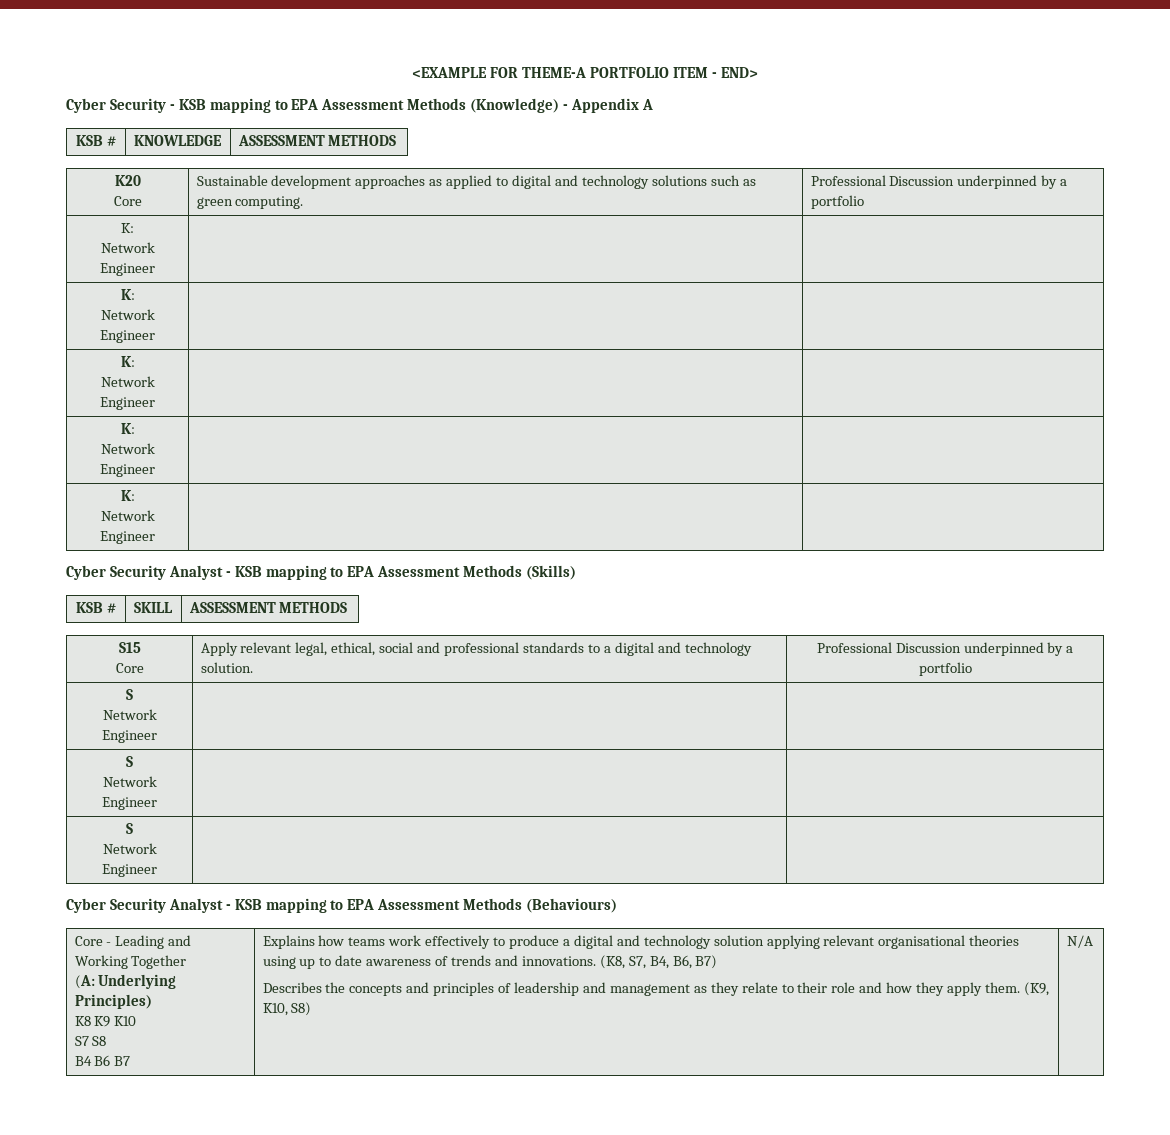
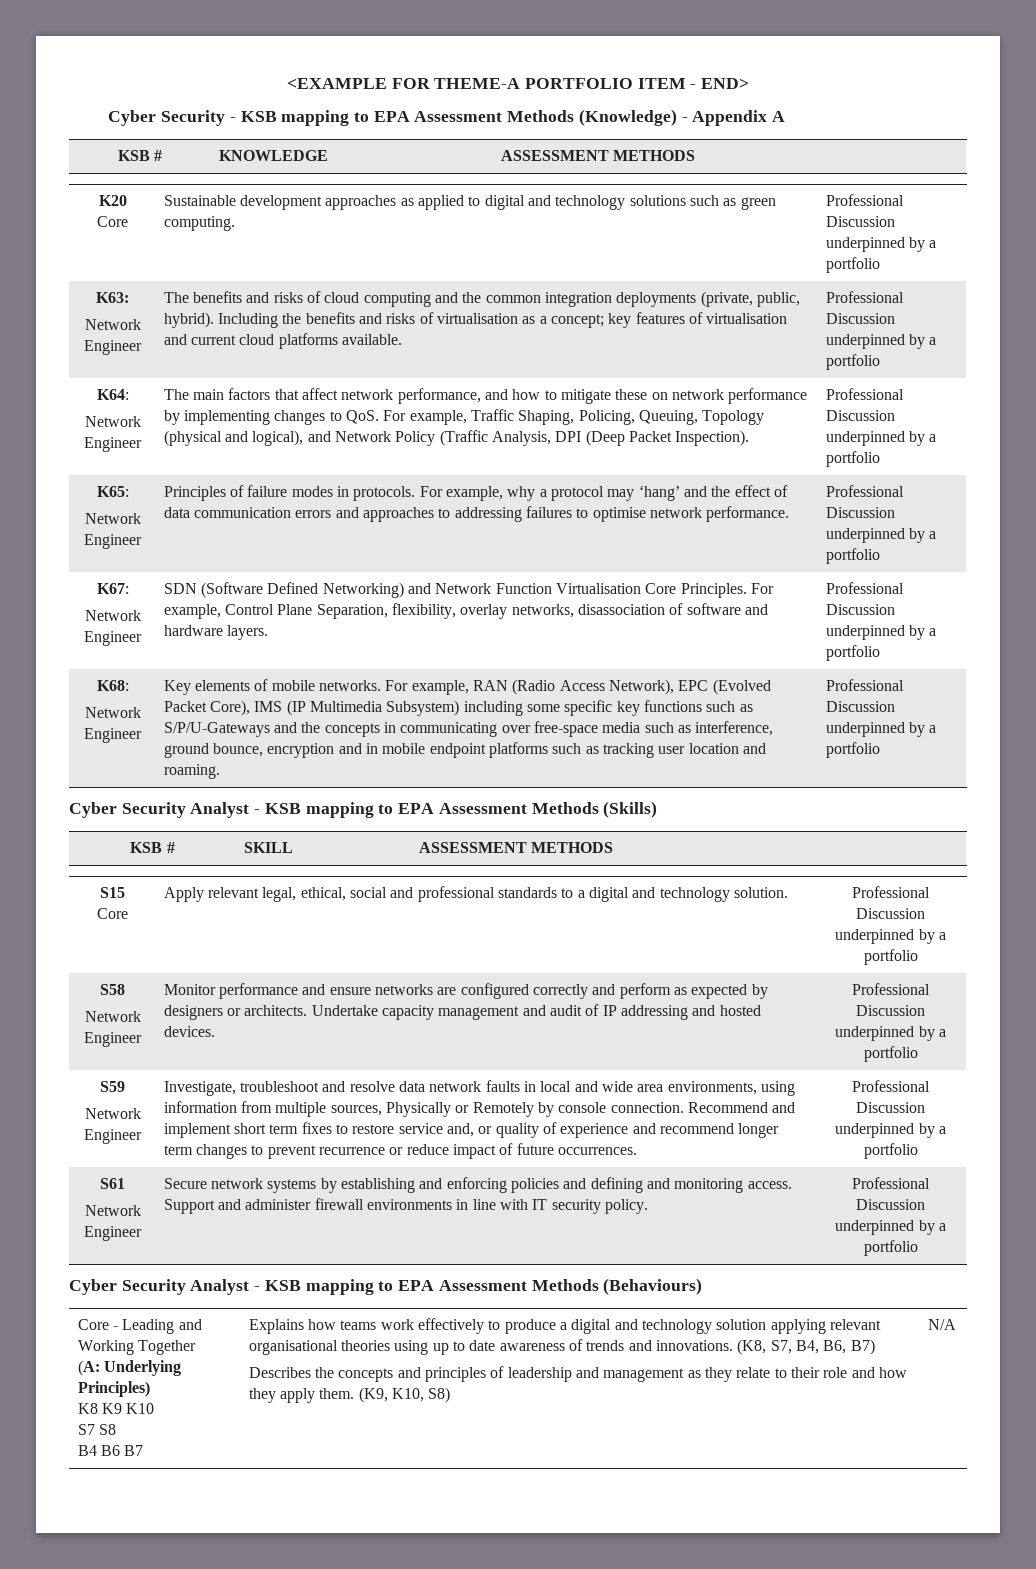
[121,223,134,233] [100,242,155,253] [100,263,155,276] [120,289,135,300] [100,309,155,320] [100,330,155,343] [120,356,135,367] [100,376,155,387] [100,397,155,410] [120,423,135,434] [100,443,155,454] [100,464,155,477] [120,490,135,501] [100,510,155,521] [100,531,155,544] K: // Network Engineer | | // K: // Network Engineer | | // K: // Network Engineer | | // K: // Network Engineer | | // K: // Network Engineer | | -> [96,292,129,303] [84,319,141,330] [84,340,142,355] [163,291,800,307] [163,312,788,328] [163,333,402,349] [825,291,904,303] [825,313,895,324] [825,334,937,349] [825,354,880,370] [96,389,129,400] [84,416,141,427] [84,437,142,452] [163,388,808,404] [163,409,765,425] [163,430,750,446] [825,388,904,400] [825,410,895,421] [825,431,937,446] [825,451,880,467] [96,486,129,497] [84,513,141,524] [84,534,142,549] [163,485,788,501] [163,506,790,522] [825,485,904,497] [825,507,895,518] [825,528,937,543] [825,548,880,564] [96,583,129,594] [84,610,141,621] [84,631,142,646] [163,582,774,598] [163,603,768,619] [163,625,269,640] [825,582,904,594] [825,604,895,615] [825,625,937,640] [825,645,880,661] [96,680,129,691] [84,707,141,718] [84,728,142,743] [163,679,771,695] [163,700,753,716] [163,721,774,737] [163,742,766,758] [163,764,220,779] [825,679,904,691] [825,701,895,712] [825,722,937,737] [825,742,880,758] K63: // Network Engineer | The benefits and risks of cloud computing and the common integration deployments (private, public, hybrid). Including the benefits and risks of virtualisation as a concept; key features of virtualisation and current cloud platforms available. | Professional Discussion underpinned by a portfolio // K64: // Network Engineer | The main factors that affect network performance, and how to mitigate these on network performance by implementing changes to QoS. For example, Traffic Shaping, Policing, Queuing, Topology (physical and logical), and Network Policy (Traffic Analysis, DPI (Deep Packet Inspection). | Professional Discussion underpinned by a portfolio // K65: // Network Engineer | Principles of failure modes in protocols. For example, why a protocol may ‘hang’ and the effect of data communication errors and approaches to addressing failures to optimise network performance. | Professional Discussion underpinned by a portfolio // K67: // Network Engineer | SDN (Software Defined Networking) and Network Function Virtualisation Core Principles. For example, Control Plane Separation, flexibility, overlay networks, disassociation of software and hardware layers. | Professional Discussion underpinned by a portfolio // K68: // Network Engineer | Key elements of mobile networks. For example, RAN (Radio Access Network), EPC (Evolved Packet Core), IMS (IP Multimedia Subsystem) including some specific key functions such as S/P/U-Gateways and the concepts in communicating over free-space media such as interference, ground bounce, encryption and in mobile endpoint platforms such as tracking user location and roaming. | Professional Discussion underpinned by a portfolio
[126,689,133,700] [102,709,157,720] [102,730,157,743] [126,756,133,767] [102,776,157,787] [102,797,157,810] [126,823,133,834] [102,843,157,854] [102,864,157,877] S // Network Engineer | | // S // Network Engineer | | // S // Network Engineer | | -> [100,984,125,995] [84,1011,141,1022] [84,1032,142,1047] [163,983,768,999] [163,1004,761,1020] [163,1026,215,1037] [852,983,930,995] [856,1005,925,1016] [835,1026,946,1041] [863,1046,918,1062] [100,1081,125,1092] [84,1108,141,1119] [84,1129,142,1144] [163,1080,795,1096] [163,1101,796,1117] [163,1122,780,1138] [163,1143,637,1159] [852,1080,930,1092] [856,1102,925,1113] [835,1123,946,1138] [863,1143,918,1159] [100,1178,125,1189] [84,1205,141,1216] [84,1226,142,1241] [163,1177,792,1193] [163,1198,648,1214] [852,1177,930,1189] [856,1199,925,1210] [835,1220,946,1235] [863,1240,918,1256] S58 // Network Engineer | Monitor performance and ensure networks are configured correctly and perform as expected by designers or architects. Undertake capacity management and audit of IP addressing and hosted devices. | Professional Discussion underpinned by a portfolio // S59 // Network Engineer | Investigate, troubleshoot and resolve data network faults in local and wide area environments, using information from multiple sources, Physically or Remotely by console connection. Recommend and implement short term fixes to restore service and, or quality of experience and recommend longer term changes to prevent recurrence or reduce impact of future occurrences. | Professional Discussion underpinned by a portfolio // S61 // Network Engineer | Secure network systems by establishing and enforcing policies and defining and monitoring access. Support and administer firewall environments in line with IT security policy. | Professional Discussion underpinned by a portfolio

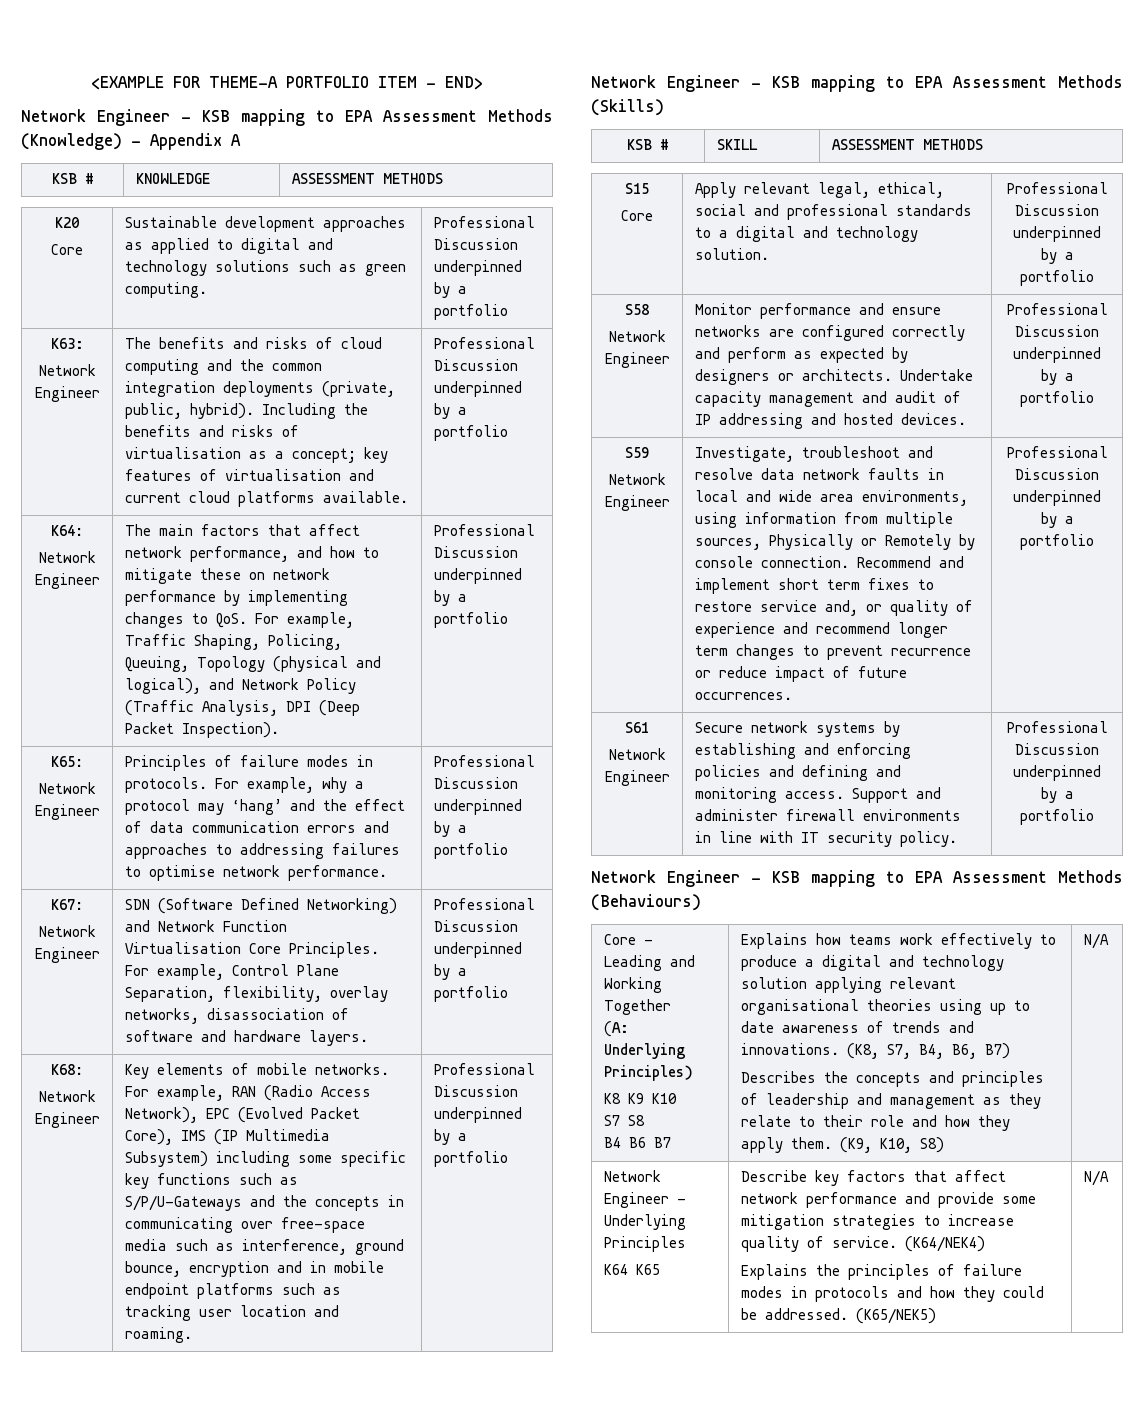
[108,110,226,126] Cyber Security -> [21,109,170,126] Network Engineer
[69,802,250,818] Cyber Security Analyst -> [591,75,740,92] Network Engineer
[69,1279,250,1295] Cyber Security Analyst -> [591,870,740,887] Network Engineer
(956, 1324) none -> [603,1170,661,1182] [603,1192,686,1208] [603,1214,686,1230] [603,1236,686,1252] [603,1264,660,1275] [740,1170,1006,1186] [740,1192,1036,1208] [740,1214,1014,1230] [740,1236,985,1252] [740,1264,1022,1280] [740,1286,1044,1302] [740,1308,936,1324] [1083,1170,1109,1186] // Network Engineer - Underlying Principles // K64 K65 | Describe key factors that affect network performance and provide some mitigation strategies to increase quality of service. (K64/NEK4) // Explains the principles of failure modes in protocols and how they could be addressed. (K65/NEK5) | N/A

